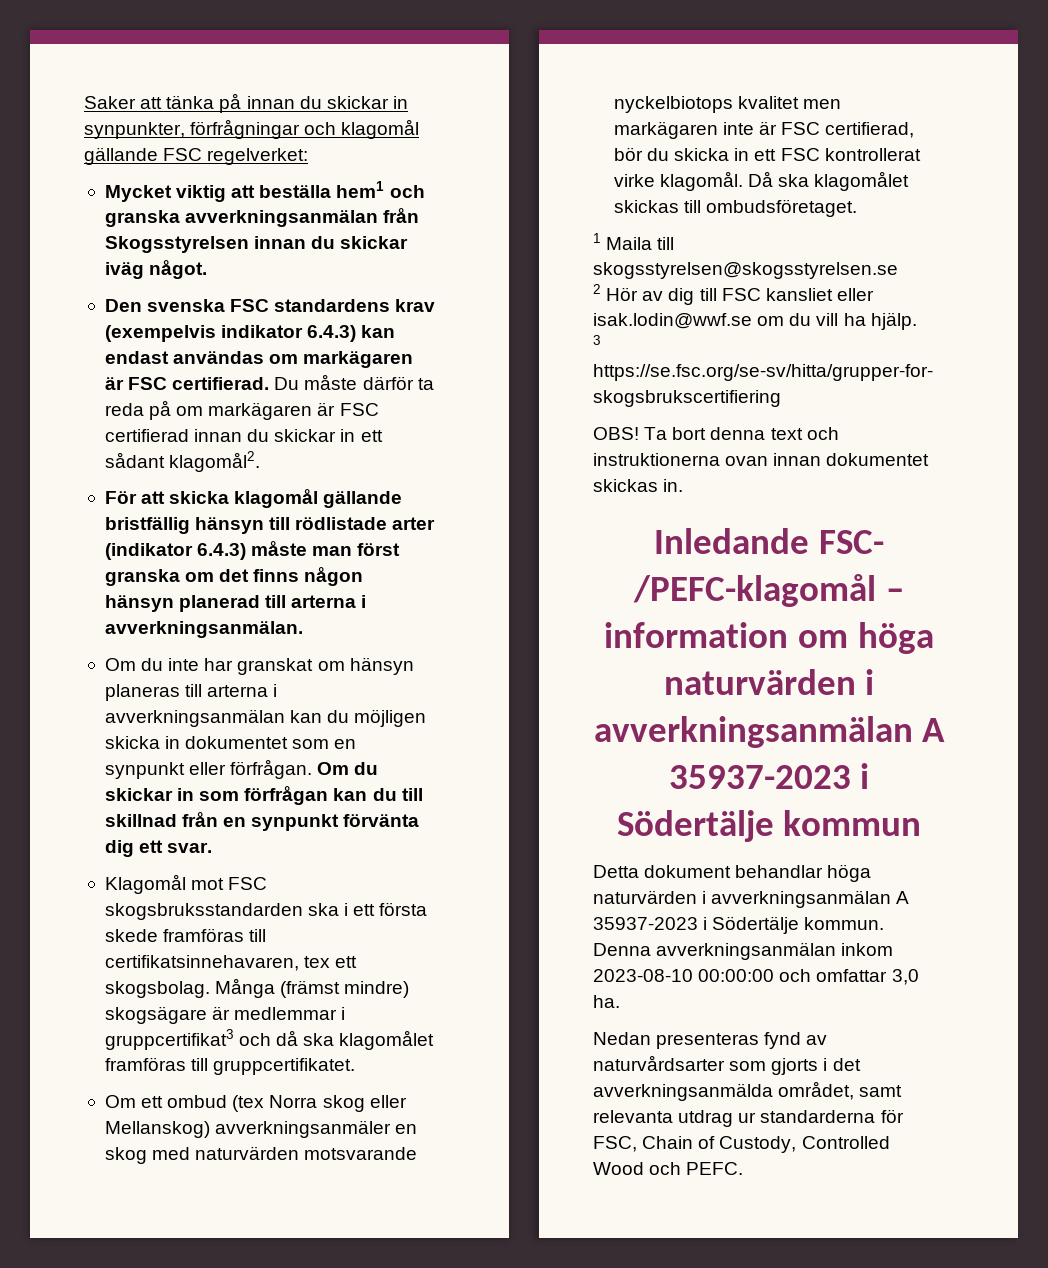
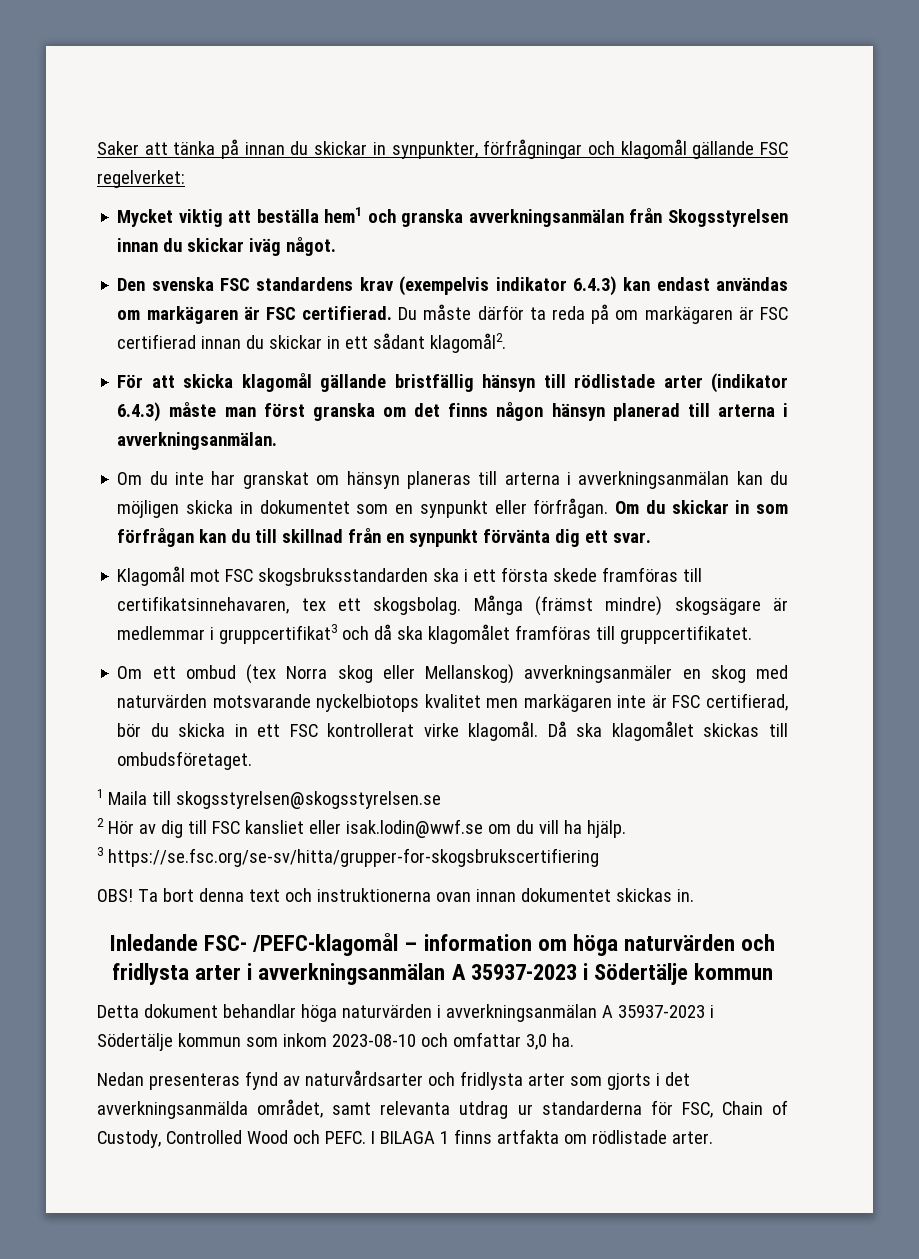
(856, 682) none -> [740,934,775,951] [112,963,242,985] och fridlysta arter
[804,917,885,930] [593,942,837,960] kommun. Denna avverkningsanmälan -> [177,1033,278,1047] kommun som
[698,969,775,982] 00:00:00 -> (416, 1040) none
(725, 1063) none -> [427,1071,565,1090] och fridlysta arter
(744, 1168) none -> [370,1129,713,1144] I BILAGA 1 finns artfakta om rödlistade arter.

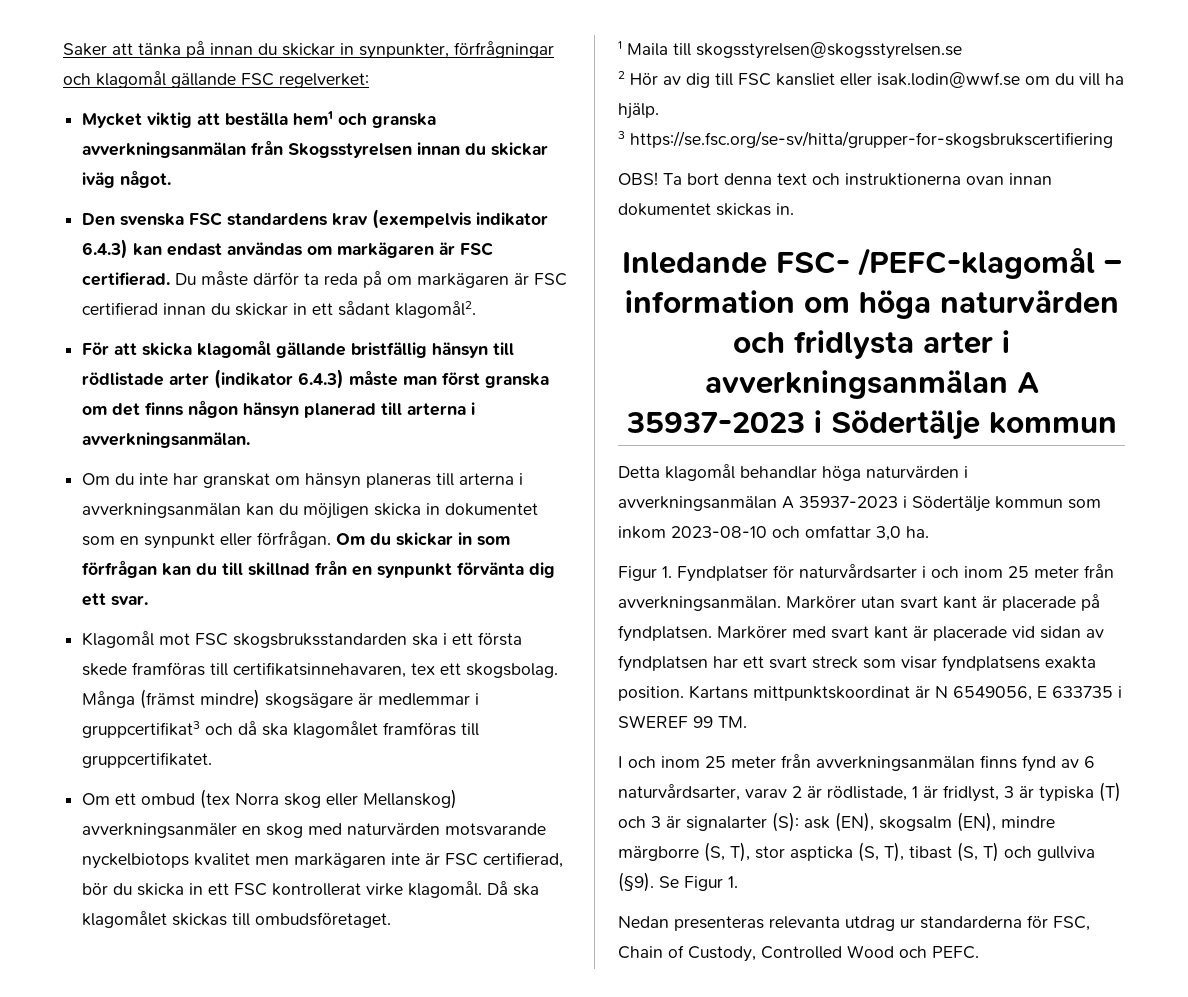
[143,1004,218,1018] dokument -> [665,464,735,481] klagomål
[97,1070,690,1090] [97,1099,372,1119] Nedan presenteras fynd av naturvårdsarter och fridlysta arter som gjorts i det avverkningsanmälda området, samt -> [618,564,1114,582] [618,594,1100,611] [618,625,1104,642] [618,655,1096,672] [618,685,1122,701] [618,715,747,728] [618,754,1095,772] [618,782,1121,802] [618,812,1055,832] [618,842,1095,862] [618,872,738,892] [618,916,764,931] Figur 1. Fyndplatser för naturvårdsarter i och inom 25 meter från avverkningsanmälan. Markörer utan svart kant är placerade på fyndplatsen. Markörer med svart kant är placerade vid sidan av fyndplatsen har ett svart streck som visar fyndplatsens exakta position. Kartans mittpunktskoordinat är N 6549056, E 633735 i SWEREF 99 TM. // I och inom 25 meter från avverkningsanmälan finns fynd av 6 naturvårdsarter, varav 2 är rödlistade, 1 är fridlyst, 3 är typiska (T) och 3 är signalarter (S): ask (EN), skogsalm (EN), mindre märgborre (S, T), stor aspticka (S, T), tibast (S, T) och gullviva (§9). Se Figur 1. // Nedan presenteras
[370,1129,713,1144] I BILAGA 1 finns artfakta om rödlistade arter. -> (979, 952) none

